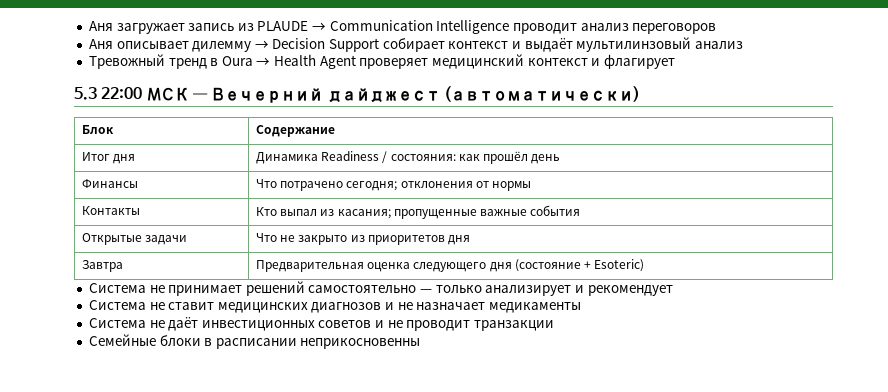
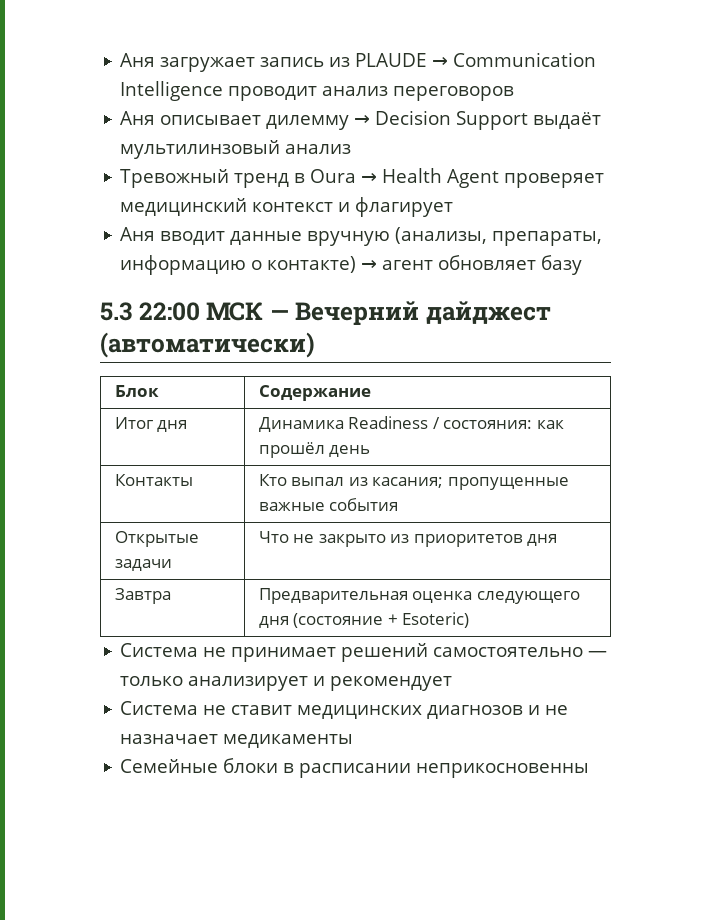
[382,38,522,52] собирает контекст и -> (529, 120) none
(675, 61) none -> [120,227,603,246] [120,255,583,275] // Аня вводит данные вручную (анализы, препараты, информацию о контакте) → агент обновляет базу
[81,179,138,188] [255,179,532,191] // Финансы | Что потрачено сегодня; отклонения от нормы -> (371, 451) none
[88,317,555,331] // Система не даёт инвестиционных советов и не проводит транзакции -> (354, 741) none

